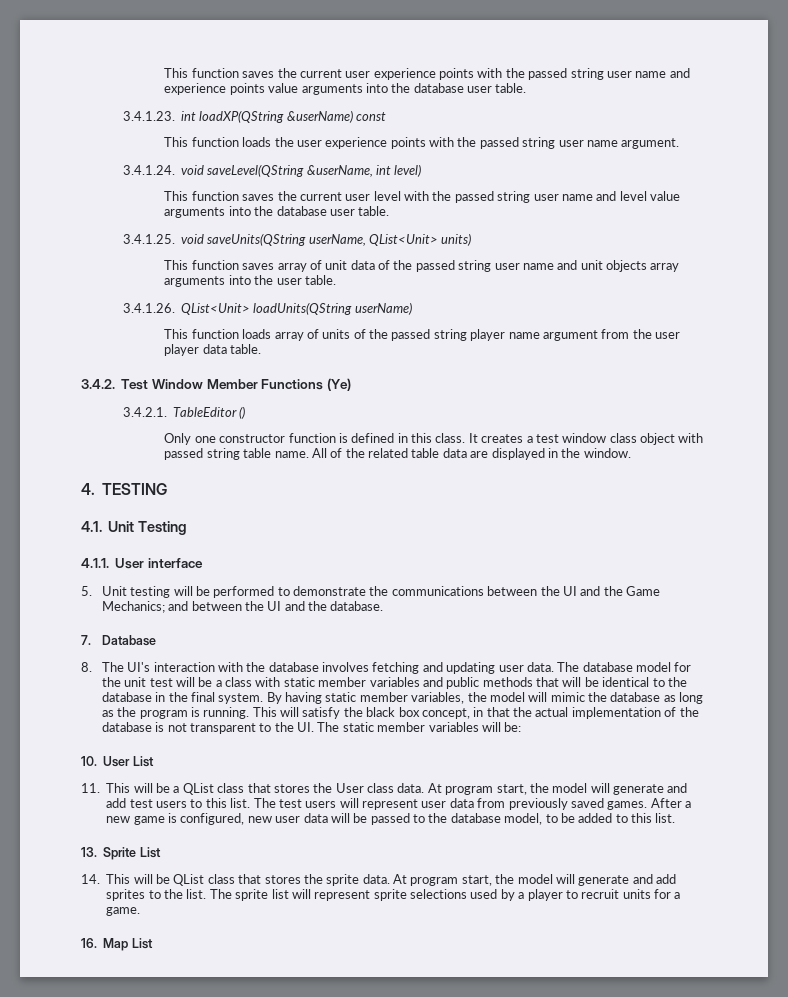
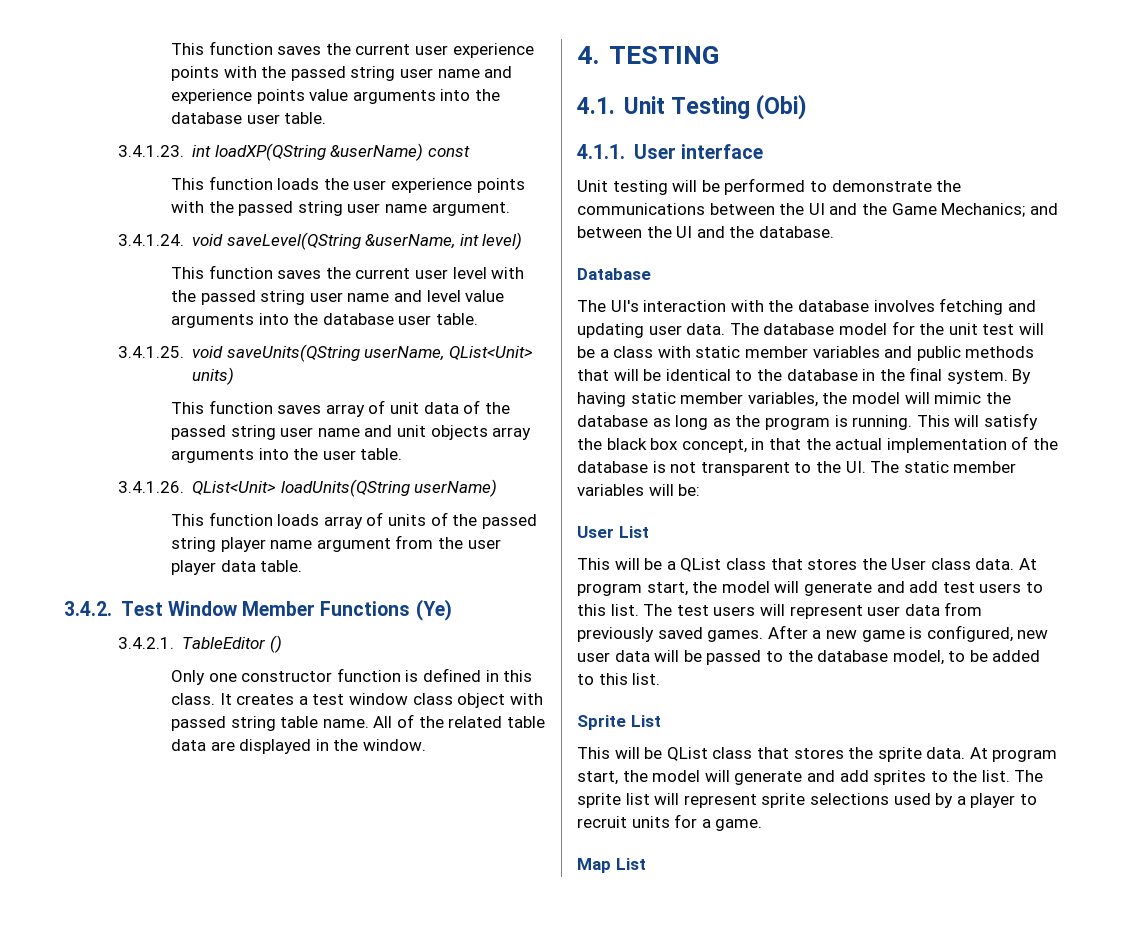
(188, 528) none -> [755,94,807,120] (Obi)
[81,586,92,596] 5. -> (763, 151) none
[81,635,91,645] 7. -> (834, 232) none
[81,662,92,672] 8. -> (651, 274) none
[81,756,97,766] 10. -> (701, 490) none
[81,783,100,793] 11. -> (649, 532) none
[81,847,97,857] 13. -> (661, 679) none
[81,874,100,884] 14. -> (661, 721) none
[81,938,97,948] 16. -> (763, 825) none

